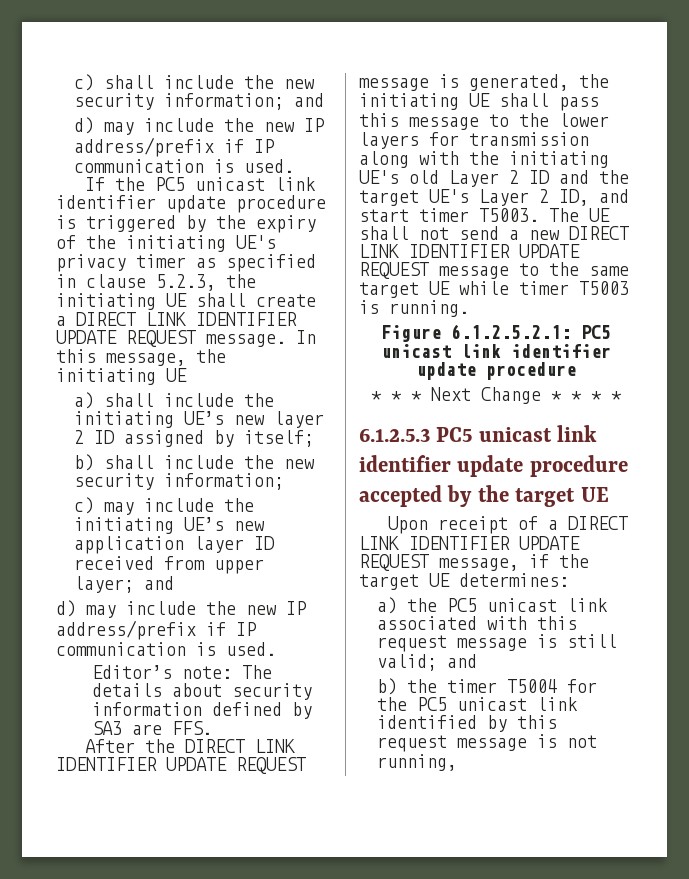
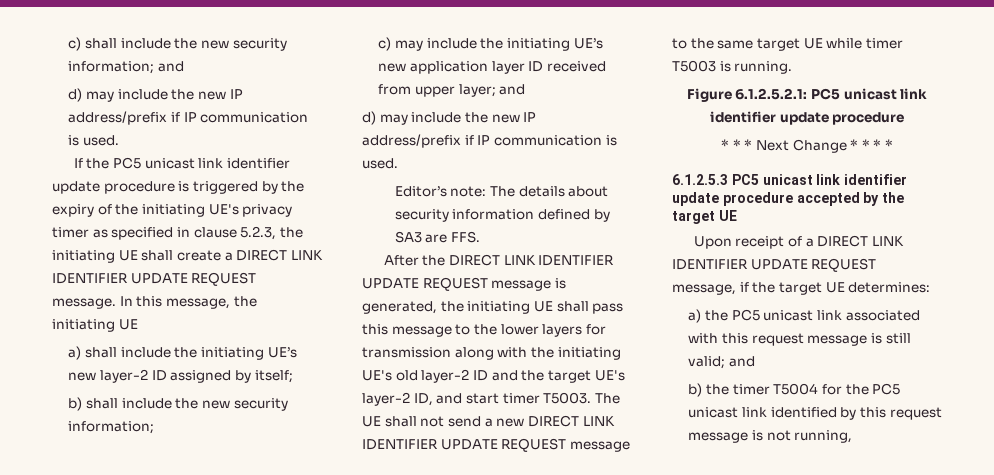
[273,411,324,428] [73,430,84,444] layer 2 -> [100,369,149,383] layer-2
[449,170,519,187] Layer 2 -> [421,369,470,383] layer-2
[479,189,549,206] Layer 2 -> [362,392,410,406] layer-2

